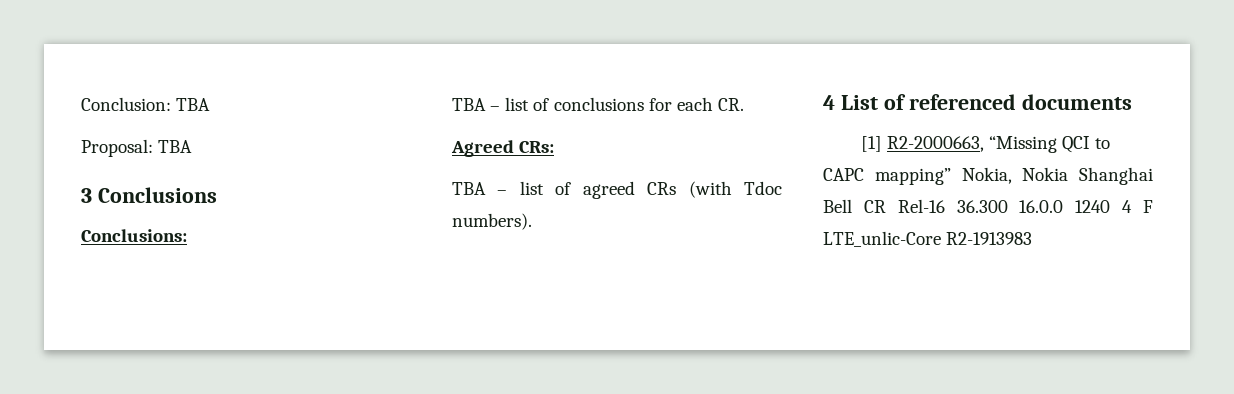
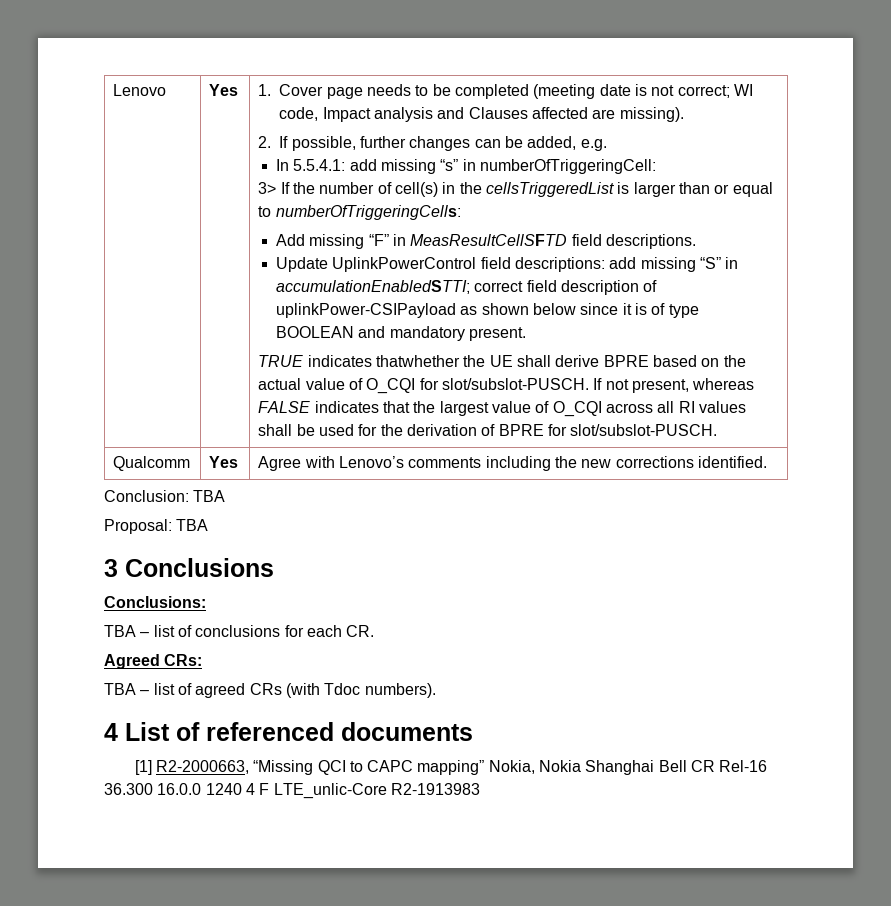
(81, 104) none -> [113,84,167,96] [209,84,239,96] [258,84,753,99] [279,107,684,122] [258,136,607,151] [275,159,656,174] [258,182,773,197] [258,205,461,220] [275,234,696,249] [275,257,739,272] [275,280,658,295] [275,303,699,318] [275,326,526,341] [258,355,746,367] [258,378,755,394] [258,401,746,417] [258,424,718,436] [113,456,191,471] [209,456,239,468] [258,456,767,471] Lenovo | Yes | 1. Cover page needs to be completed (meeting date is not correct; WI code, Impact analysis and Clauses affected are missing). // 2. If possible, further changes can be added, e.g. // In 5.5.4.1: add missing “s” in numberOfTriggeringCell: // 3> If the number of cell(s) in the cellsTriggeredList is larger than or equal to numberOfTriggeringCells: // Add missing “F” in MeasResultCellSFTD field descriptions. // Update UplinkPowerControl field descriptions: add missing “S” in accumulationEnabledSTTI; correct field description of uplinkPower-CSIPayload as shown below since it is of type BOOLEAN and mandatory present. // TRUE indicates thatwhether the UE shall derive BPRE based on the actual value of O_CQI for slot/subslot-PUSCH. If not present, whereas FALSE indicates that the largest value of O_CQI across all RI values shall be used for the derivation of BPRE for slot/subslot-PUSCH. // Qualcomm | Yes | Agree with Lenovo’s comments including the new corrections identified. //

